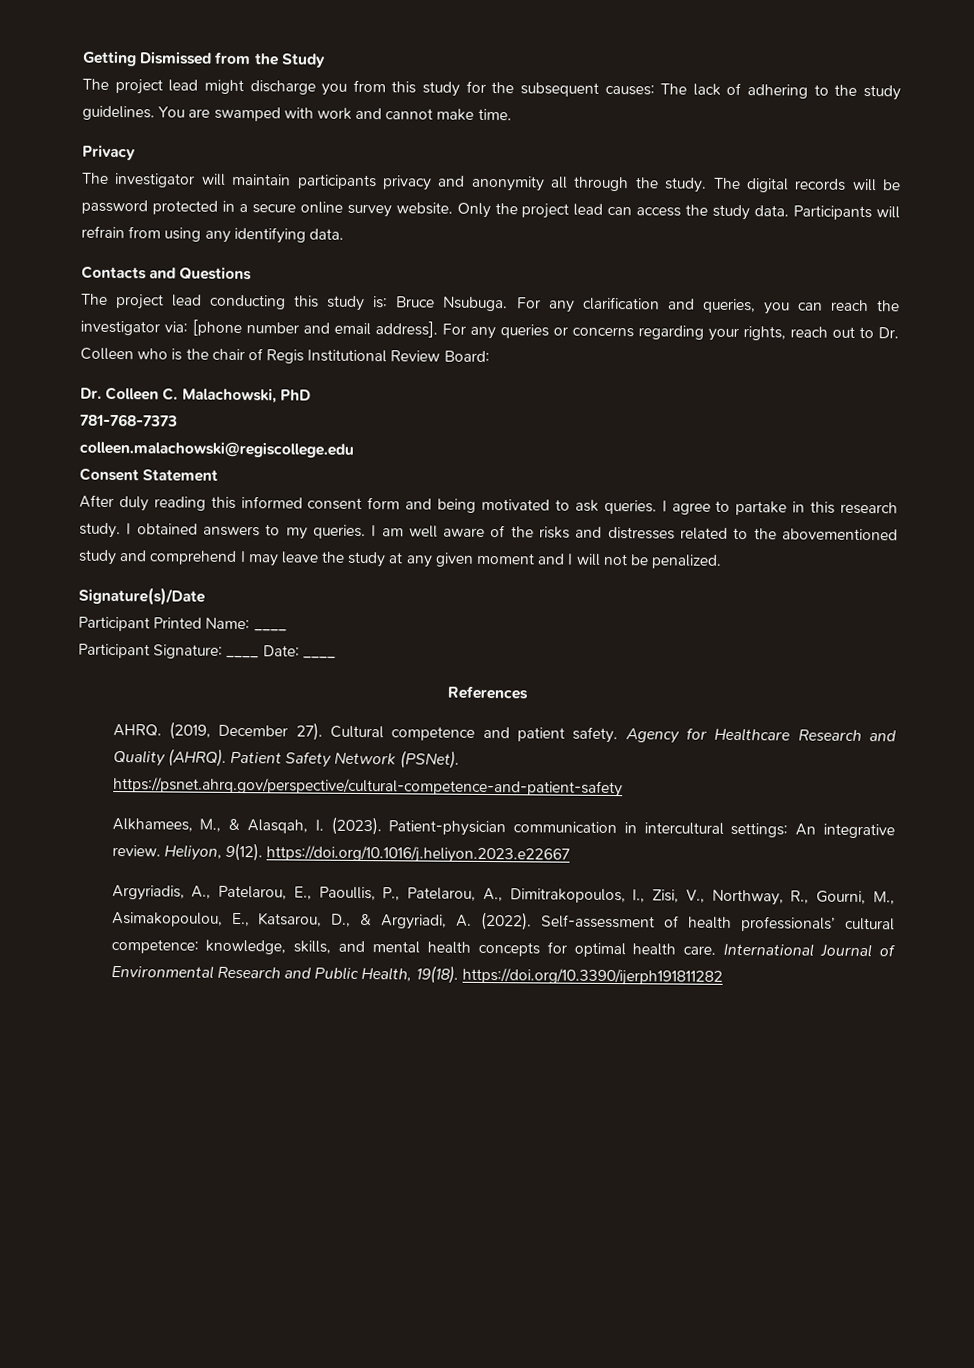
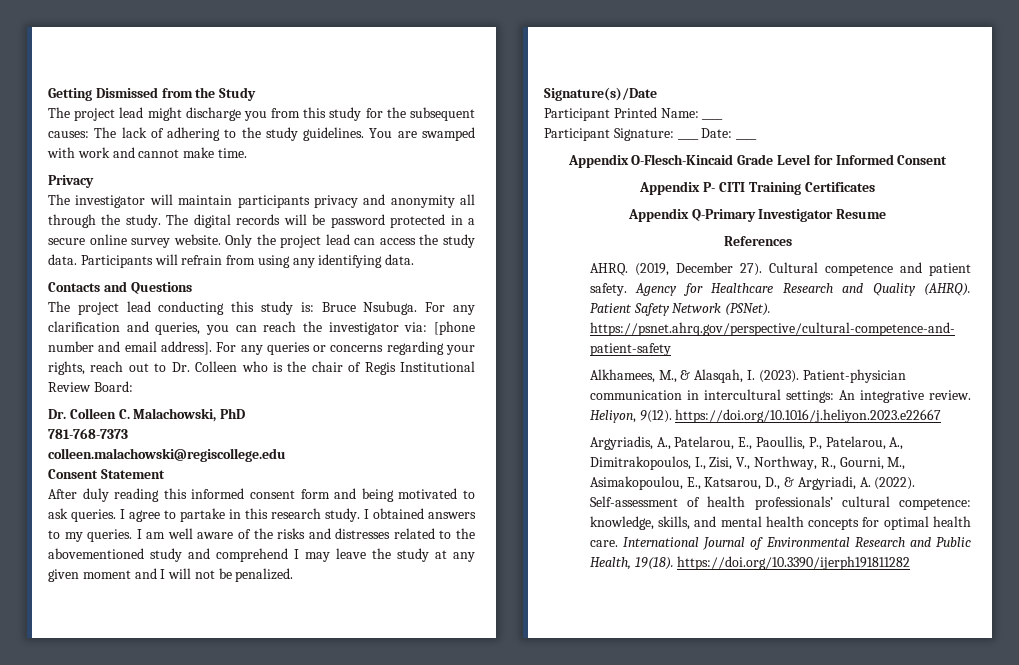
(336, 657) none -> [567,154,948,168] [639,181,875,195] [627,208,887,222] // Appendix O-Flesch-Kincaid Grade Level for Informed Consent // Appendix P- CITI Training Certificates // Appendix Q-Primary Investigator Resume

